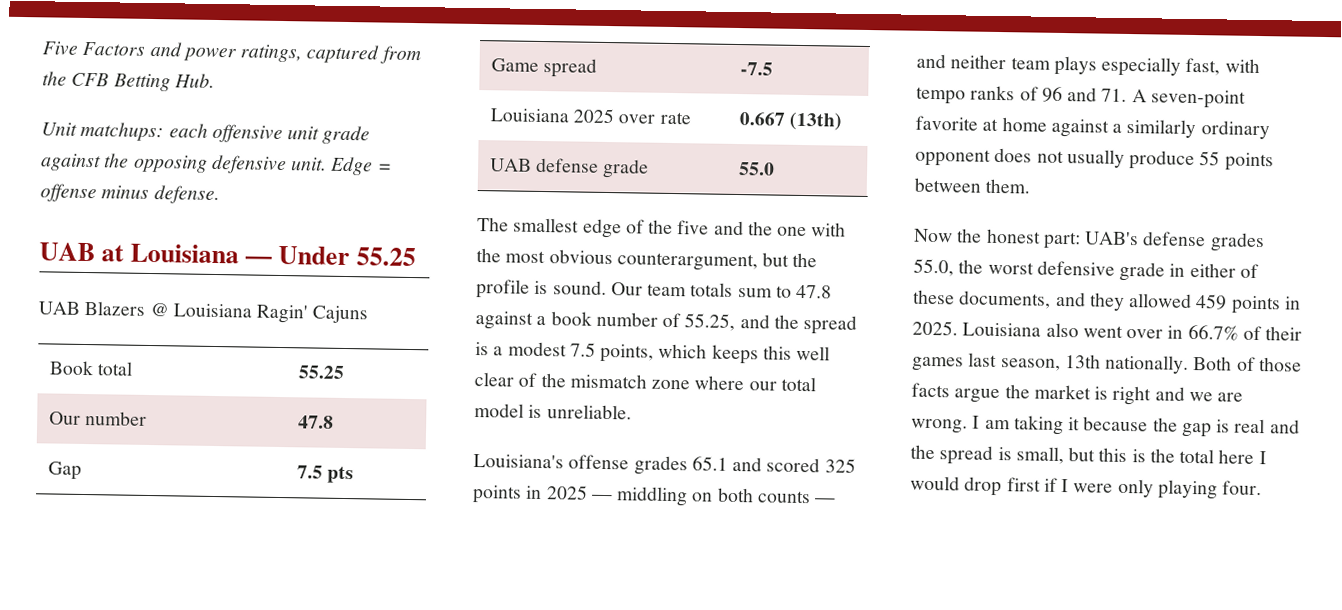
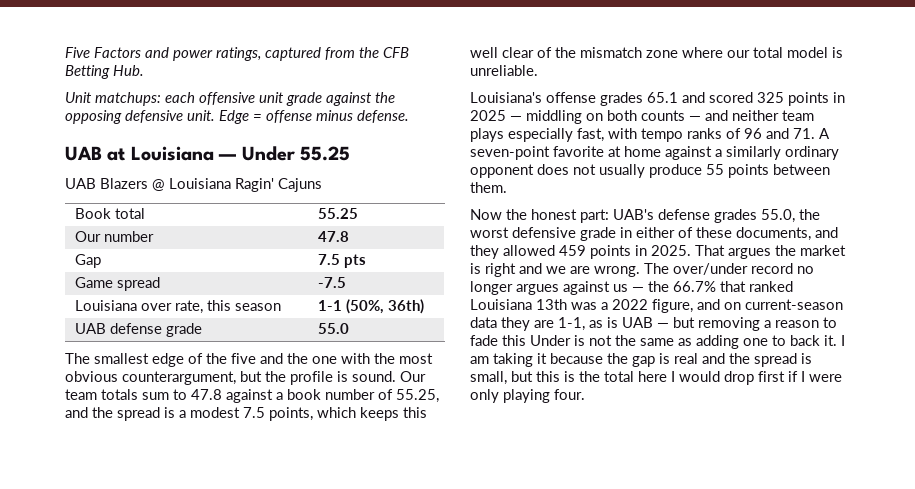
[573,108,691,125] [738,111,843,131] 2025 over rate | 0.667 (13th) -> [141,300,282,314] [318,299,425,314] over rate, this season | 1-1 (50%, 36th)
[962,322,1303,341] [912,352,1302,374] [911,382,1001,404] Louisiana also went over in 66.7% of their games last season, 13th nationally. Both of those facts argue -> [695,245,771,259] That argues
(968, 426) none -> [644,263,814,275] [470,281,793,295] [470,299,843,313] [470,317,837,331] [470,335,837,349] The over/under record no longer argues against us — the 66.7% that ranked Louisiana 13th was a 2022 figure, and on current-season data they are 1-1, as is UAB — but removing a reason to fade this Under is not the same as adding one to back it.

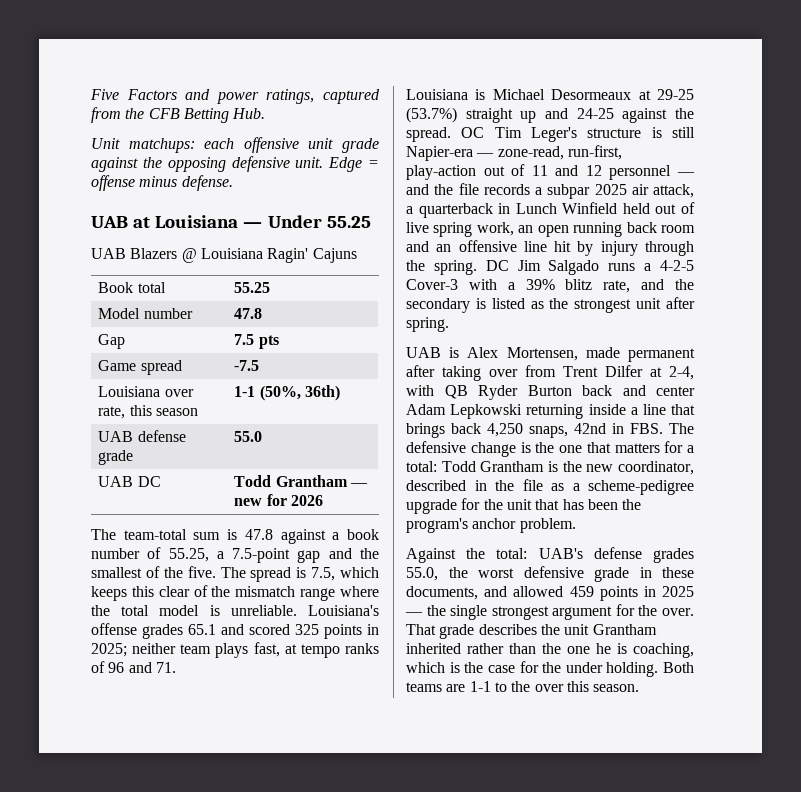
[75,231,102,242] Our -> [98,308,141,319] Model
[65,353,433,367] [65,371,426,385] [65,389,187,400] // The smallest edge of the five and the one with the most obvious counterargument, but the profile is sound. Our team totals sum to -> [98,476,161,487] [234,475,368,487] [234,494,323,506] [91,529,238,540] // UAB DC | Todd Grantham — new for 2026 // The team-total sum is
[65,407,313,421] and the spread is a modest 7.5 points, -> [216,548,379,563] [91,566,336,582] a 7.5-point gap and the smallest of the five. The spread is 7.5,
[470,47,498,58] well -> (154, 591) none
[646,47,750,58] zone where our -> [300,586,379,601] [91,605,110,616] range where the
(538, 70) // -> (297, 610) none
[470,110,814,124] [470,128,637,142] 2025 — middling on both counts — and neither team plays especially fast, with -> [91,642,297,658] 2025; neither team plays fast, at
[819,128,830,139] [470,146,839,160] [470,164,830,178] [470,182,507,193] [470,209,609,223] A seven-point favorite at home against a similarly ordinary opponent does not usually produce 55 points between them. // Now the honest part: -> [406,89,694,100] [406,107,694,123] [406,127,695,142] [406,145,622,161] [406,164,695,180] [406,183,694,199] [406,202,695,218] [406,222,695,237] [406,240,694,256] [406,260,694,275] [406,279,694,293] [406,297,695,313] [406,317,449,332] [406,347,695,362] [406,365,694,381] [406,385,695,400] [406,404,695,419] [406,423,694,438] [406,441,694,457] [406,461,695,475] [406,479,694,495] [406,498,642,514] [406,518,576,533] [406,548,528,563] // Louisiana is Michael Desormeaux at 29-25 (53.7%) straight up and 24-25 against the spread. OC Tim Leger's structure is still Napier-era — zone-read, run-first, play-action out of 11 and 12 personnel — and the file records a subpar 2025 air attack, a quarterback in Lunch Winfield held out of live spring work, an open running back room and an offensive line hit by injury through the spring. DC Jim Salgado runs a 4-2-5 Cover-3 with a 39% blitz rate, and the secondary is listed as the strongest unit after spring. // UAB is Alex Mortensen, made permanent after taking over from Trent Dilfer at 2-4, with QB Ryder Burton back and center Adam Lepkowski returning inside a line that brings back 4,250 snaps, 42nd in FBS. The defensive change is the one that matters for a total: Todd Grantham is the new coordinator, described in the file as a scheme-pedigree upgrade for the unit that has been the program's anchor problem. // Against the total:
[636,227,693,238] either of -> (652, 572) none
[470,245,499,259] they -> (508, 591) none
[651,245,846,259] [470,263,814,277] [470,281,793,295] [470,299,843,313] [470,317,837,331] [470,335,845,349] [470,353,812,367] [470,371,842,385] [470,389,585,403] 2025. That argues the market is right and we are wrong. The over/under record no longer argues against us — the 66.7% that ranked Louisiana 13th was a 2022 figure, and on current-season data they are 1-1, as is UAB — but removing a reason to fade this Under is not the same as adding one to back it. I am taking it because the gap is real and the spread is small, but this is the total here I would drop first if I were only playing four. -> [662,586,694,597] [405,604,694,620] [406,624,657,639] [406,643,694,658] [406,661,694,677] [406,681,640,692] 2025 — the single strongest argument for the over. That grade describes the unit Grantham inherited rather than the one he is coaching, which is the case for the under holding. Both teams are 1-1 to the over this season.

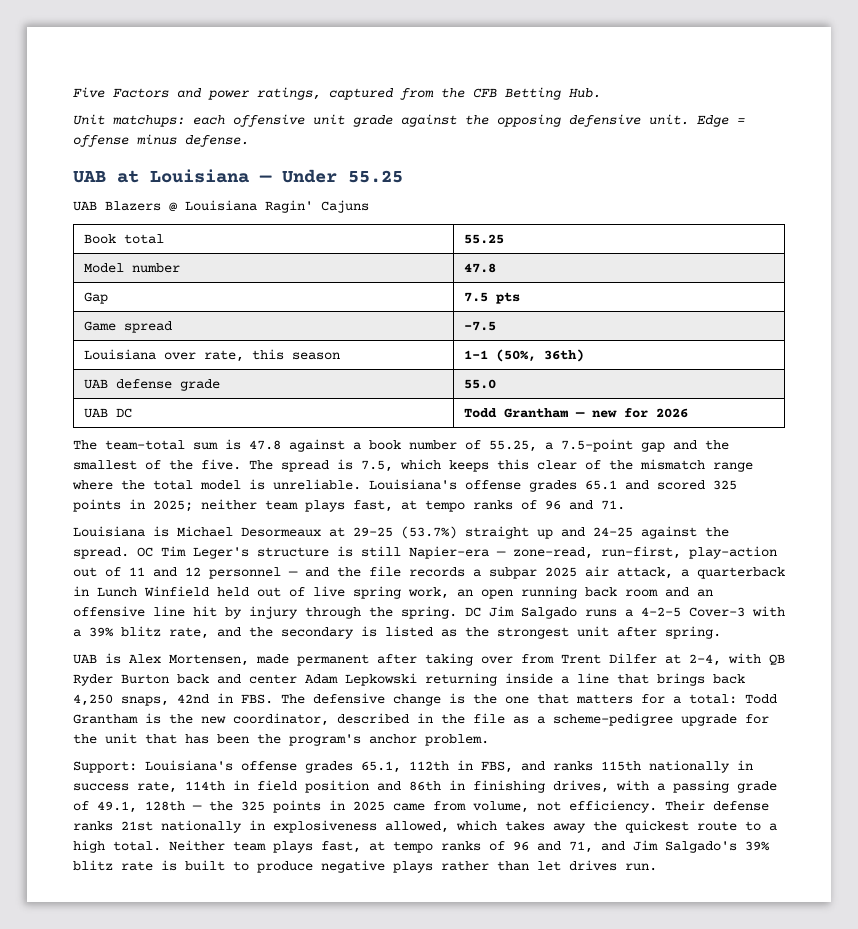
[406,547,694,563] [406,566,694,582] [406,586,694,601] [405,604,694,620] [406,624,657,639] [406,643,694,658] [406,661,694,677] [406,681,640,692] Against the total: UAB's defense grades 55.0, the worst defensive grade in these documents, and allowed 459 points in 2025 — the single strongest argument for the over. That grade describes the unit Grantham inherited rather than the one he is coaching, which is the case for the under holding. Both teams are 1-1 to the over this season. -> [73,760,753,773] [73,780,777,793] [73,800,769,813] [73,820,777,833] [73,840,770,853] [73,860,657,873] Support: Louisiana's offense grades 65.1, 112th in FBS, and ranks 115th nationally in success rate, 114th in field position and 86th in finishing drives, with a passing grade of 49.1, 128th — the 325 points in 2025 came from volume, not efficiency. Their defense ranks 21st nationally in explosiveness allowed, which takes away the quickest route to a high total. Neither team plays fast, at tempo ranks of 96 and 71, and Jim Salgado's 39% blitz rate is built to produce negative plays rather than let drives run.

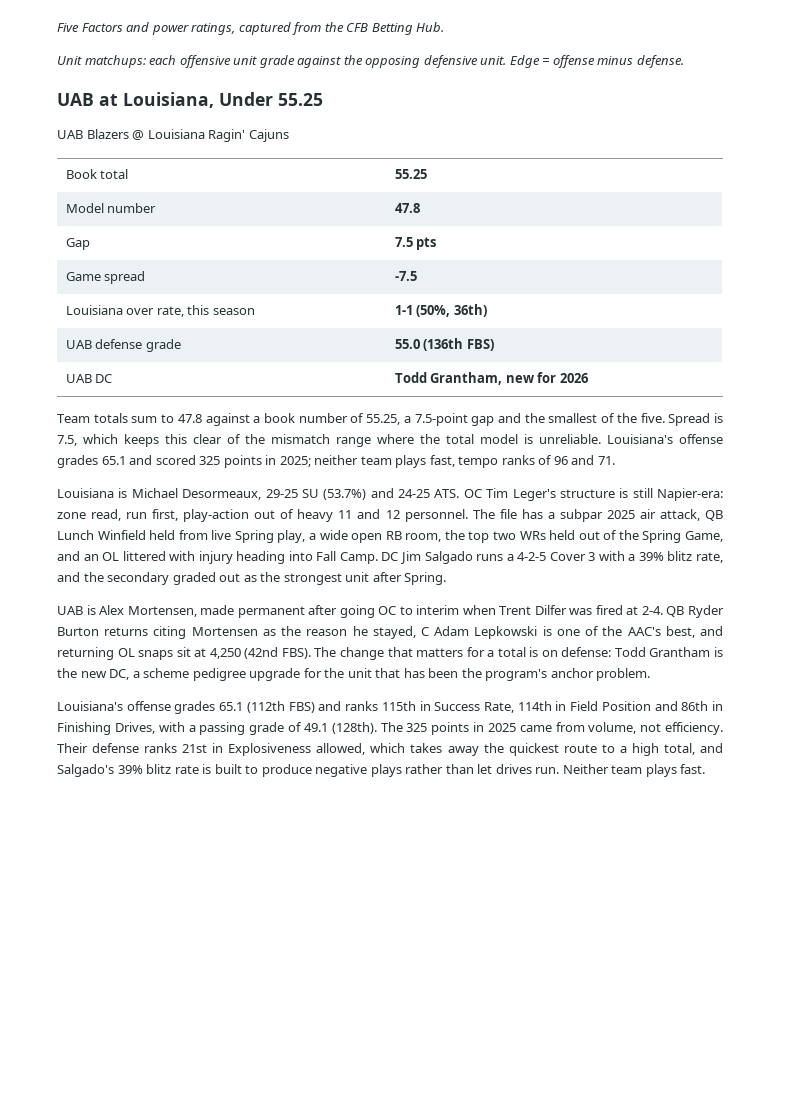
[150,169,272,183] Louisiana — -> [123,92,214,108] Louisiana,
(496, 384) none -> [423,338,494,351] (136th FBS)
[503,408,585,418] Grantham — -> [430,372,503,385] Grantham,
[73,439,241,450] The team-total sum is -> [57,413,175,423] Team totals sum to
[249,460,329,472] The spread -> [668,413,711,426] Spread
[401,500,417,510] at -> (455, 461) none
[241,526,729,539] [73,547,129,559] Desormeaux at 29-25 (53.7%) straight up and 24-25 against the spread. -> [182,488,460,500] Desormeaux, 29-25 SU (53.7%) and 24-25 ATS.
[409,546,681,559] Napier-era — zone-read, run-first, -> [657,488,723,501] [57,509,179,521] Napier-era: zone read, run first,
(121, 572) none -> [297,509,334,522] heavy
[209,566,465,579] personnel — and the file records -> [404,509,543,522] personnel. The file has
[681,567,785,579] [73,586,713,599] [73,606,457,619] a quarterback in Lunch Winfield held out of live spring work, an open running back room and an offensive line hit by injury through the spring. -> [705,510,723,521] [57,530,723,543] [57,551,378,564] QB Lunch Winfield held from live Spring play, a wide open RB room, the top two WRs held out of the Spring Game, and an OL littered with injury heading into Fall Camp.
[689,607,745,617] Cover-3 -> [549,552,596,561] Cover 3
[361,626,433,637] is listed -> [172,572,241,585] graded out
[665,626,721,639] spring. -> [404,572,447,585] Spring.
[425,653,785,666] [73,673,745,686] [73,693,737,706] taking over from Trent Dilfer at 2-4, with QB Ryder Burton back and center Adam Lepkowski returning inside a line that brings back 4,250 snaps, 42nd in FBS. The defensive change is the one that matters for a total: -> [339,605,724,618] [57,626,723,639] [57,647,612,660] going OC to interim when Trent Dilfer was fired at 2-4. QB Ryder Burton returns citing Mortensen as the reason he stayed, C Adam Lepkowski is one of the AAC's best, and returning OL snaps sit at 4,250 (42nd FBS). The change that matters for a total is on defense:
[233,713,673,726] coordinator, described in the file as a scheme-pedigree -> [109,668,246,681] DC, a scheme pedigree
[73,760,753,773] [73,780,369,793] Support: Louisiana's offense grades 65.1, 112th in FBS, and ranks 115th nationally in success rate, 114th in field position -> [57,701,651,714] Louisiana's offense grades 65.1 (112th FBS) and ranks 115th in Success Rate, 114th in Field Position
[473,780,609,793] finishing drives, -> [57,722,155,735] Finishing Drives,
[97,801,233,813] 49.1, 128th — the -> [303,722,403,734] 49.1 (128th). The
[161,820,377,833] nationally in explosiveness -> [212,743,312,756] in Explosiveness
[113,840,658,853] total. Neither team plays fast, at tempo ranks of 96 and 71, and Jim -> [663,743,723,755] total, and
(657, 867) none -> [562,764,706,777] Neither team plays fast.

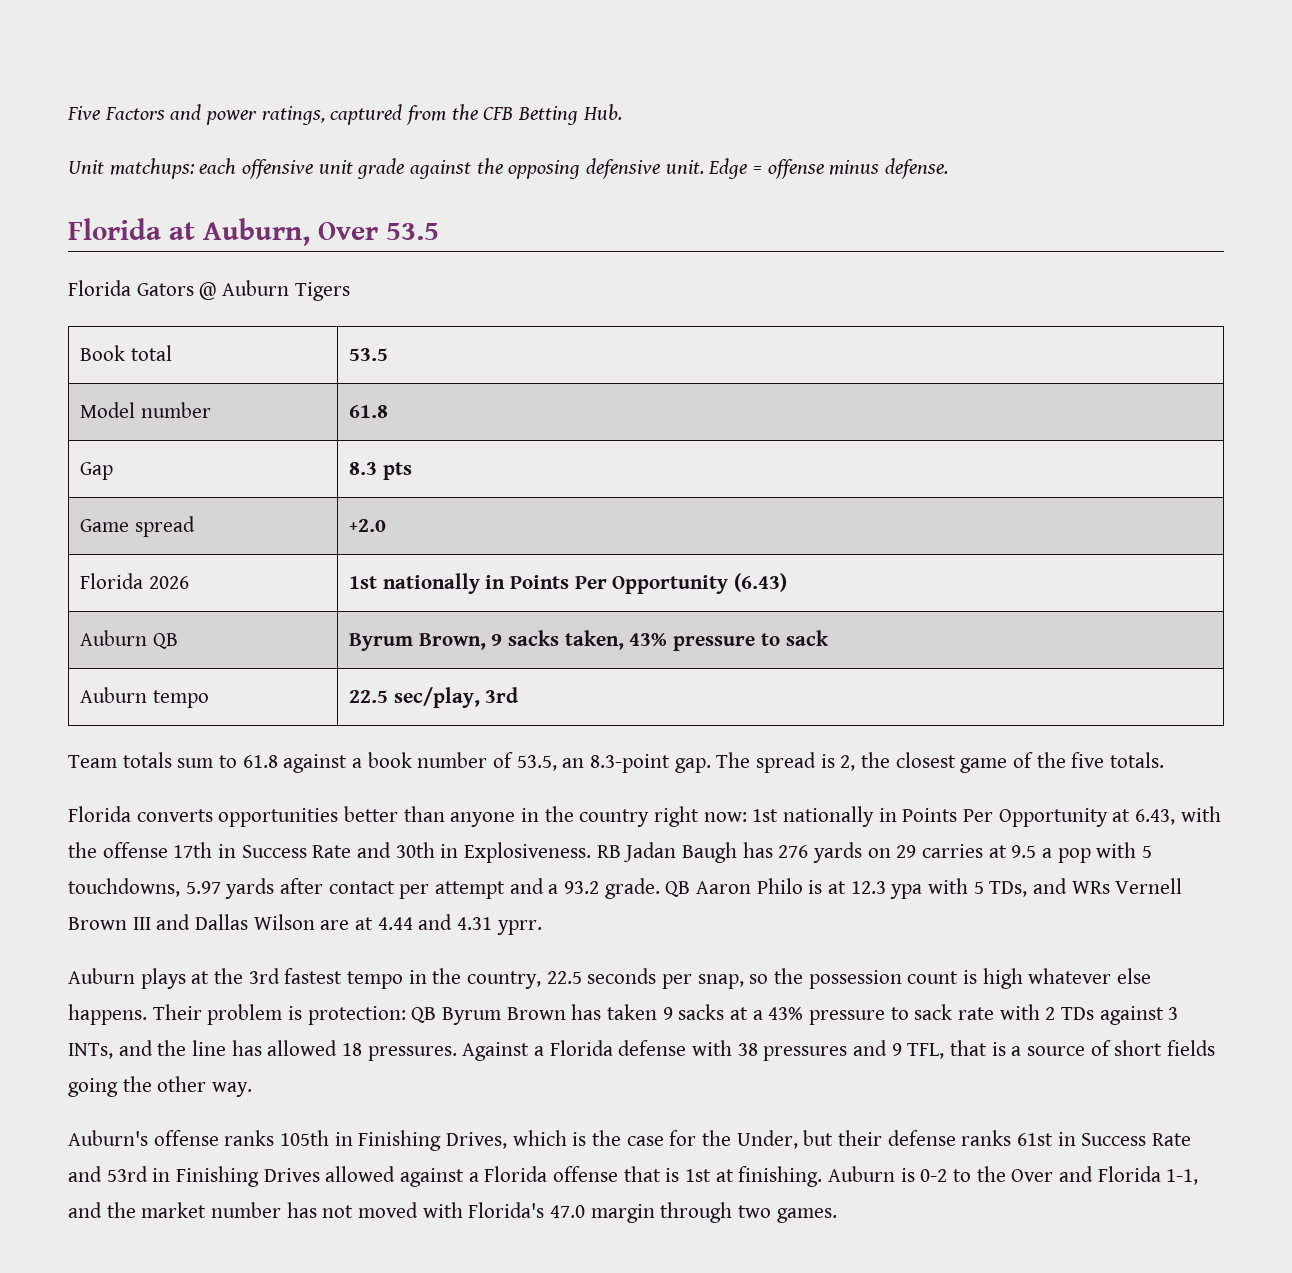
[57,92,323,108] [57,129,289,142] UAB at Louisiana, Under 55.25 // UAB Blazers @ Louisiana Ragin' Cajuns -> [68,218,439,246] [68,280,350,301] Florida at Auburn, Over 53.5 // Florida Gators @ Auburn Tigers
[394,169,427,179] 55.25 -> [349,348,389,361] 53.5
[394,203,420,213] 47.8 -> [349,405,389,418] 61.8
[394,237,413,247] 7.5 -> [349,462,378,475] 8.3
[394,271,417,281] [65,305,255,317] [394,304,487,317] [65,339,181,352] [394,338,494,351] [65,374,113,383] [394,372,588,385] -7.5 // Louisiana over rate, this season | 1-1 (50%, 36th) // UAB defense grade | 55.0 (136th FBS) // UAB DC | Todd Grantham, new for 2026 -> [349,519,387,532] [80,573,189,589] [349,573,788,594] [80,630,178,649] [349,630,829,651] [80,687,209,708] [349,687,519,708] +2.0 // Florida 2026 | 1st nationally in Points Per Opportunity (6.43) // Auburn QB | Byrum Brown, 9 sacks taken, 43% pressure to sack // Auburn tempo | 22.5 sec/play, 3rd
[177,414,202,423] 47.8 -> [242,755,278,768] 61.8
[366,413,723,426] [57,434,723,447] [57,455,615,468] [57,488,723,501] [57,509,723,522] [57,530,723,543] [57,551,723,564] [57,572,447,585] [57,605,724,618] [57,626,723,639] [57,647,723,660] [57,668,651,681] [57,701,723,714] [57,722,723,735] [57,743,723,756] [57,764,706,777] 55.25, a 7.5-point gap and the smallest of the five. Spread is 7.5, which keeps this clear of the mismatch range where the total model is unreliable. Louisiana's offense grades 65.1 and scored 325 points in 2025; neither team plays fast, tempo ranks of 96 and 71. // Louisiana is Michael Desormeaux, 29-25 SU (53.7%) and 24-25 ATS. OC Tim Leger's structure is still Napier-era: zone read, run first, play-action out of heavy 11 and 12 personnel. The file has a subpar 2025 air attack, QB Lunch Winfield held from live Spring play, a wide open RB room, the top two WRs held out of the Spring Game, and an OL littered with injury heading into Fall Camp. DC Jim Salgado runs a 4-2-5 Cover 3 with a 39% blitz rate, and the secondary graded out as the strongest unit after Spring. // UAB is Alex Mortensen, made permanent after going OC to interim when Trent Dilfer was fired at 2-4. QB Ryder Burton returns citing Mortensen as the reason he stayed, C Adam Lepkowski is one of the AAC's best, and returning OL snaps sit at 4,250 (42nd FBS). The change that matters for a total is on defense: Todd Grantham is the new DC, a scheme pedigree upgrade for the unit that has been the program's anchor problem. // Louisiana's offense grades 65.1 (112th FBS) and ranks 115th in Success Rate, 114th in Field Position and 86th in Finishing Drives, with a passing grade of 49.1 (128th). The 325 points in 2025 came from volume, not efficiency. Their defense ranks 21st in Explosiveness allowed, which takes away the quickest route to a high total, and Salgado's 39% blitz rate is built to produce negative plays rather than let drives run. Neither team plays fast. -> [516,752,1165,773] [68,806,1221,827] [68,842,1153,863] [68,878,1183,899] [68,914,542,935] [68,968,1152,989] [68,1004,1179,1025] [68,1040,1216,1061] [68,1076,253,1097] [68,1130,1192,1151] [68,1166,1199,1187] [68,1202,837,1223] 53.5, an 8.3-point gap. The spread is 2, the closest game of the five totals. // Florida converts opportunities better than anyone in the country right now: 1st nationally in Points Per Opportunity at 6.43, with the offense 17th in Success Rate and 30th in Explosiveness. RB Jadan Baugh has 276 yards on 29 carries at 9.5 a pop with 5 touchdowns, 5.97 yards after contact per attempt and a 93.2 grade. QB Aaron Philo is at 12.3 ypa with 5 TDs, and WRs Vernell Brown III and Dallas Wilson are at 4.44 and 4.31 yprr. // Auburn plays at the 3rd fastest tempo in the country, 22.5 seconds per snap, so the possession count is high whatever else happens. Their problem is protection: QB Byrum Brown has taken 9 sacks at a 43% pressure to sack rate with 2 TDs against 3 INTs, and the line has allowed 18 pressures. Against a Florida defense with 38 pressures and 9 TFL, that is a source of short fields going the other way. // Auburn's offense ranks 105th in Finishing Drives, which is the case for the Under, but their defense ranks 61st in Success Rate and 53rd in Finishing Drives allowed against a Florida offense that is 1st at finishing. Auburn is 0-2 to the Over and Florida 1-1, and the market number has not moved with Florida's 47.0 margin through two games.

